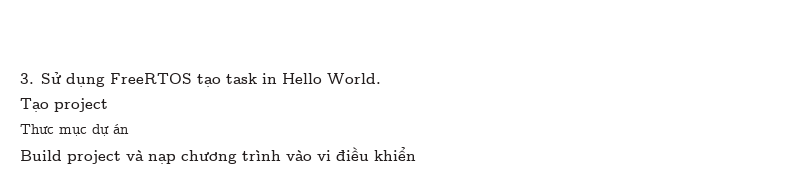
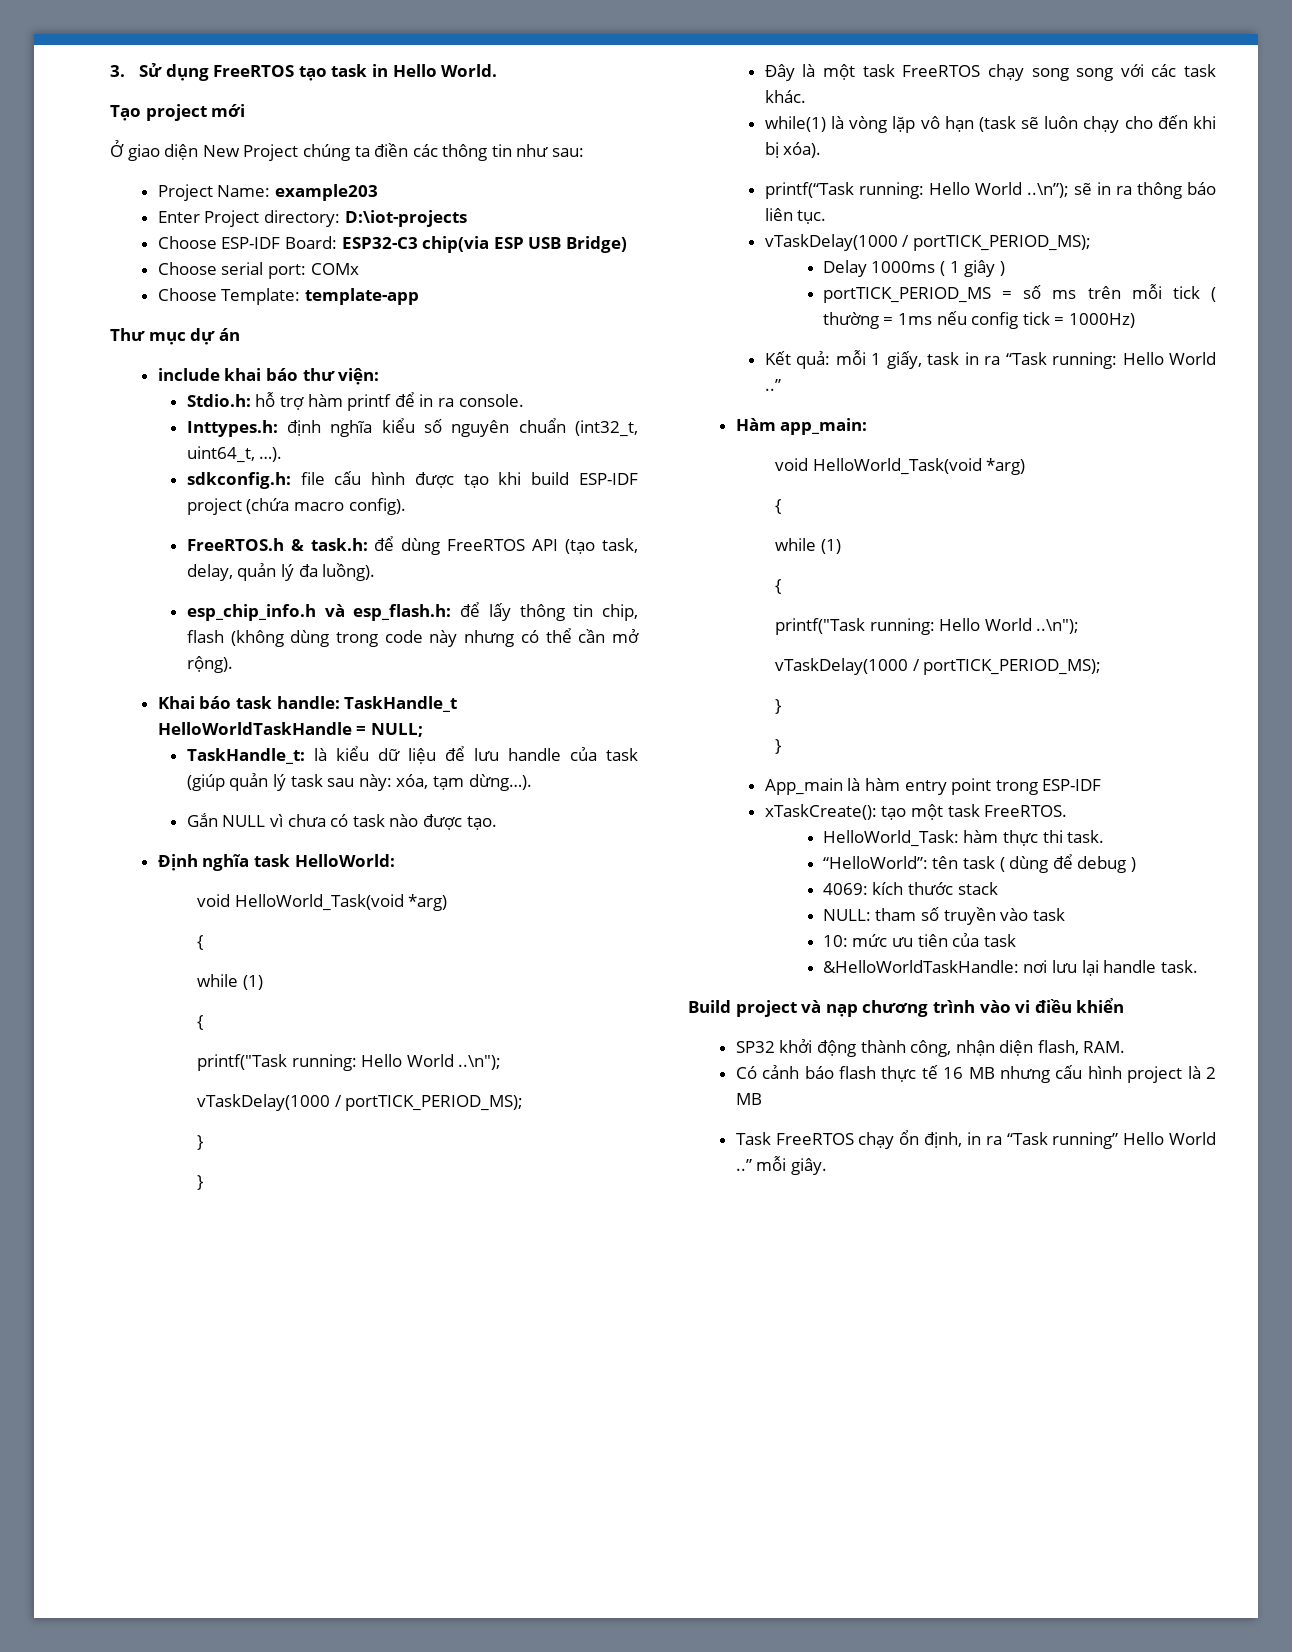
[20,124,129,136] // Thưc mục dự án -> [211,104,246,117] [110,140,585,161] [157,184,378,201] [157,210,467,227] [157,236,627,253] [157,262,359,279] [157,288,419,305] [110,328,240,345] [157,368,380,385] [186,392,524,411] [186,418,638,437] [186,446,283,463] [186,471,638,489] [186,498,406,515] [186,536,638,555] [186,563,376,581] [186,602,639,621] [186,628,639,647] [186,656,233,673] [157,696,458,712] [157,722,423,737] [186,746,639,764] [186,773,532,791] [186,813,497,830] [157,854,395,871] [197,894,448,911] [197,935,204,950] [197,974,263,990] [197,1015,204,1030] [197,1054,502,1071] [197,1094,524,1111] [197,1135,204,1150] [197,1175,204,1190] [764,64,1216,81] [764,90,806,103] [764,115,1216,133] [764,142,822,158] [764,182,1217,199] [764,208,827,224] [764,234,1091,251] [822,260,1005,277] [822,284,1216,303] [822,311,1135,329] [764,350,1216,369] [764,379,781,391] [735,418,868,435] [775,458,1026,475] [775,499,782,514] [775,538,841,554] [775,579,782,594] [775,618,1080,635] [775,658,1102,675] [775,699,782,714] [775,739,782,754] [764,778,1102,795] [764,804,1068,820] [822,830,1105,847] [822,854,1136,873] [822,882,998,895] [822,907,1065,925] [822,933,1016,947] [822,960,1198,976] mới // Ở giao diện New Project chúng ta điền các thông tin như sau: // Project Name: example203 // Enter Project directory: D:\iot-projects // Choose ESP-IDF Board: ESP32-C3 chip(via ESP USB Bridge) // Choose serial port: COMx // Choose Template: template-app // Thư mục dự án // include khai báo thư viện: // Stdio.h: hỗ trợ hàm printf để in ra console. // Inttypes.h: định nghĩa kiểu số nguyên chuẩn (int32_t, uint64_t, …). // sdkconfig.h: file cấu hình được tạo khi build ESP-IDF project (chứa macro config). // FreeRTOS.h & task.h: để dùng FreeRTOS API (tạo task, delay, quản lý đa luồng). // esp_chip_info.h và esp_flash.h: để lấy thông tin chip, flash (không dùng trong code này nhưng có thể cần mở rộng). // Khai báo task handle: TaskHandle_t HelloWorldTaskHandle = NULL; // TaskHandle_t: là kiểu dữ liệu để lưu handle của task (giúp quản lý task sau này: xóa, tạm dừng…). // Gắn NULL vì chưa có task nào được tạo. // Định nghĩa task HelloWorld: // void HelloWorld_Task(void *arg) // { // while (1) // { // printf("Task running: Hello World ..\n"); // vTaskDelay(1000 / portTICK_PERIOD_MS); // } // } // Đây là một task FreeRTOS chạy song song với các task khác. // while(1) là vòng lặp vô hạn (task sẽ luôn chạy cho đến khi bị xóa). // printf(“Task running: Hello World ..\n”); sẽ in ra thông báo liên tục. // vTaskDelay(1000 / portTICK_PERIOD_MS); // Delay 1000ms ( 1 giây ) // portTICK_PERIOD_MS = số ms trên mỗi tick ( thường = 1ms nếu config tick = 1000Hz) // Kết quả: mỗi 1 giấy, task in ra “Task running: Hello World ..” // Hàm app_main: // void HelloWorld_Task(void *arg) // { // while (1) // { // printf("Task running: Hello World ..\n"); // vTaskDelay(1000 / portTICK_PERIOD_MS); // } // } // App_main là hàm entry point trong ESP-IDF // xTaskCreate(): tạo một task FreeRTOS. // HelloWorld_Task: hàm thực thi task. // “HelloWorld”: tên task ( dùng để debug ) // 4069: kích thước stack // NULL: tham số truyền vào task // 10: mức ưu tiên của task // &HelloWorldTaskHandle: nơi lưu lại handle task.
(416, 154) none -> [735,1039,1126,1057] [735,1065,1216,1083] [735,1093,762,1105] [735,1130,1216,1149] [735,1156,827,1175] // SP32 khởi động thành công, nhận diện flash, RAM. // Có cảnh báo flash thực tế 16 MB nhưng cấu hình project là 2 MB // Task FreeRTOS chạy ổn định, in ra “Task running” Hello World ..” mỗi giây.

